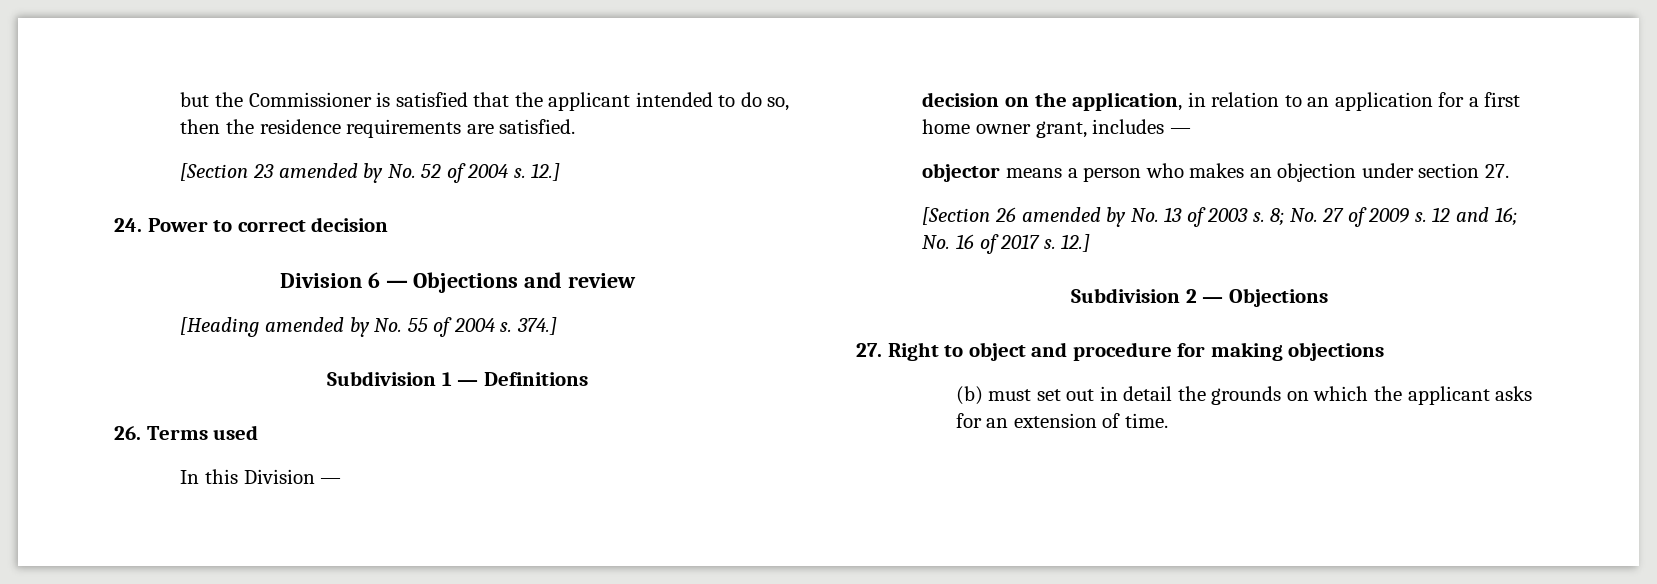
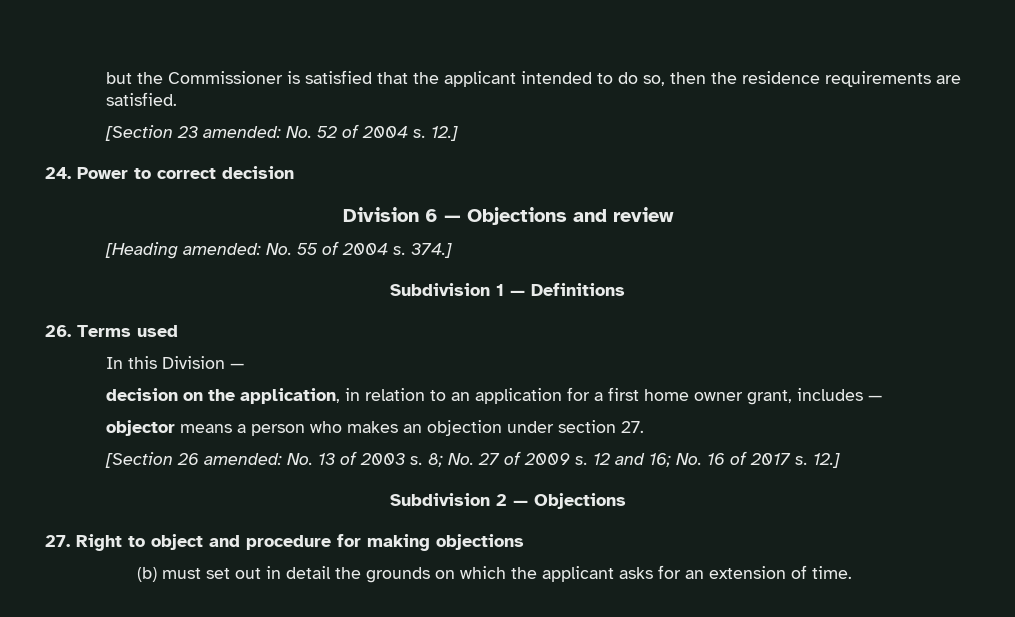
[278,163,384,183] amended by -> [203,126,282,138] amended:
[264,317,370,337] amended by -> [183,243,262,255] amended:
[1021,207,1127,227] amended by -> [204,453,283,465] amended:

